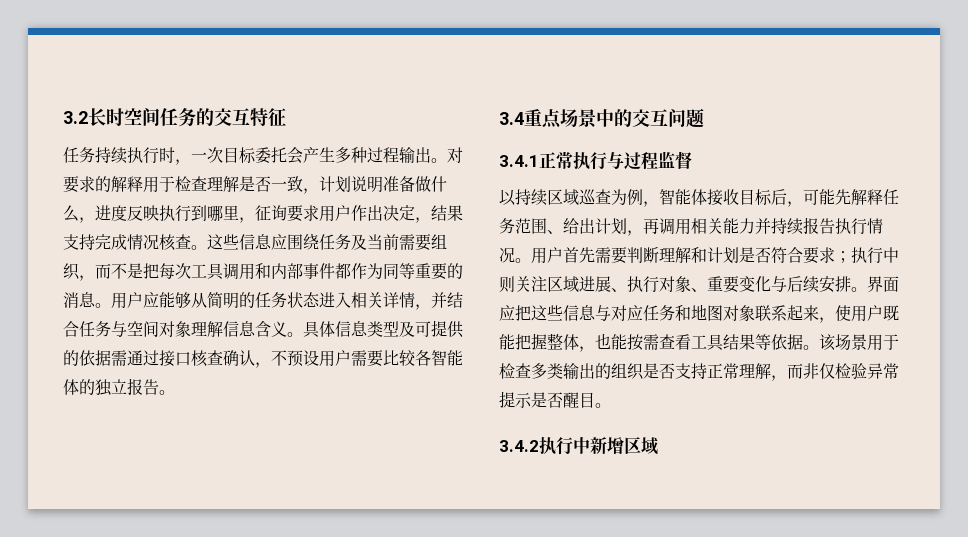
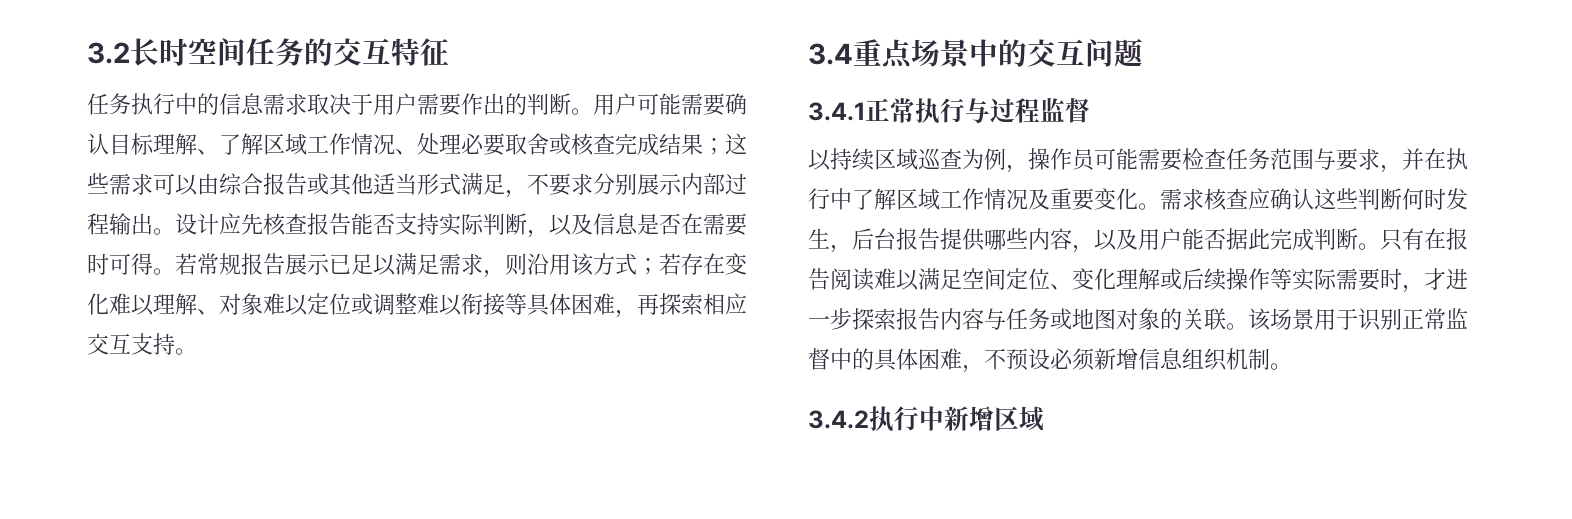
[95,147,463,165] [63,176,447,194] [63,205,463,223] [63,233,447,251] [63,263,463,281] [63,292,463,310] [63,320,464,338] [63,350,463,368] [63,378,159,396] 持续执行时，一次目标委托会产生多种过程输出。对要求的解释用于检查理解是否一致，计划说明准备做什么，进度反映执行到哪里，征询要求用户作出决定，结果支持完成情况核查。这些信息应围绕任务及当前需要组织，而不是把每次工具调用和内部事件都作为同等重要的消息。用户应能够从简明的任务状态进入相关详情，并结合任务与空间对象理解信息含义。具体信息类型及可提供的依据需通过接口核查确认，不预设用户需要比较各智能体的独立报告 -> [131,93,747,116] [87,133,747,156] [87,173,747,198] [87,213,747,238] [87,253,747,278] [87,293,747,318] [87,333,175,355] 执行中的信息需求取决于用户需要作出的判断。用户可能需要确认目标理解、了解区域工作情况、处理必要取舍或核查完成结果；这些需求可以由综合报告或其他适当形式满足，不要求分别展示内部过程输出。设计应先核查报告能否支持实际判断，以及信息是否在需要时可得。若常规报告展示已足以满足需求，则沿用该方式；若存在变化难以理解、对象难以定位或调整难以衔接等具体困难，再探索相应交互支持
[659,189,899,207] [499,217,883,236] [499,247,899,264] [499,276,899,293] [499,304,899,323] [499,333,899,352] [499,363,899,381] [499,391,595,408] 智能体接收目标后，可能先解释任务范围、给出计划，再调用相关能力并持续报告执行情况。用户首先需要判断理解和计划是否符合要求；执行中则关注区域进展、执行对象、重要变化与后续安排。界面应把这些信息与对应任务和地图对象联系起来，使用户既能把握整体，也能按需查看工具结果等依据。该场景用于检查多类输出的组织是否支持正常理解，而非仅检验异常提示是否醒目 -> [1028,148,1468,173] [808,188,1468,211] [808,228,1468,253] [808,268,1468,293] [808,308,1468,331] [808,348,1270,373] 操作员可能需要检查任务范围与要求，并在执行中了解区域工作情况及重要变化。需求核查应确认这些判断何时发生，后台报告提供哪些内容，以及用户能否据此完成判断。只有在报告阅读难以满足空间定位、变化理解或后续操作等实际需要时，才进一步探索报告内容与任务或地图对象的关联。该场景用于识别正常监督中的具体困难，不预设必须新增信息组织机制

